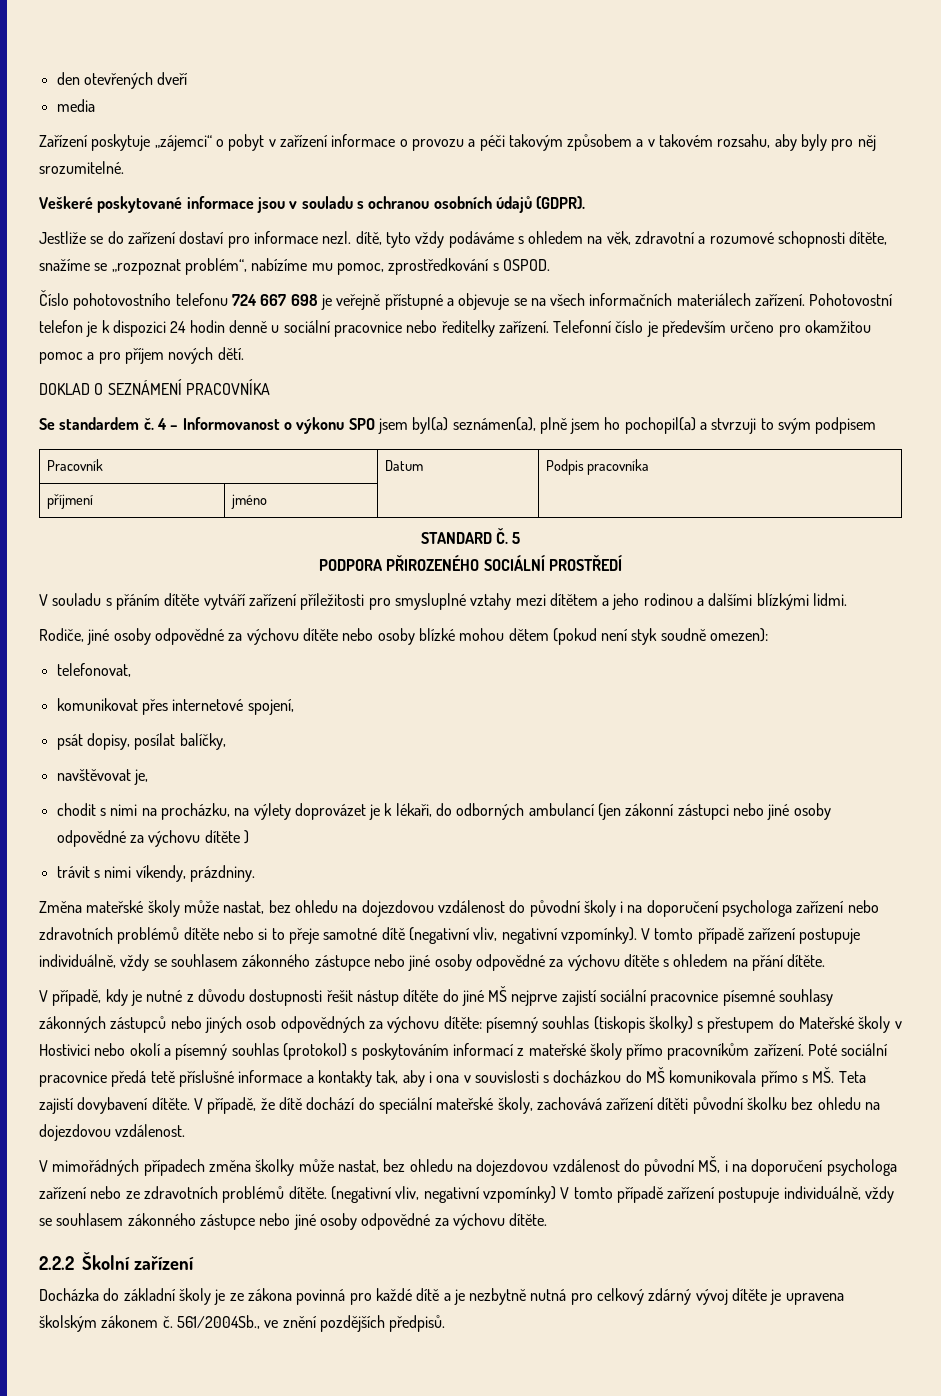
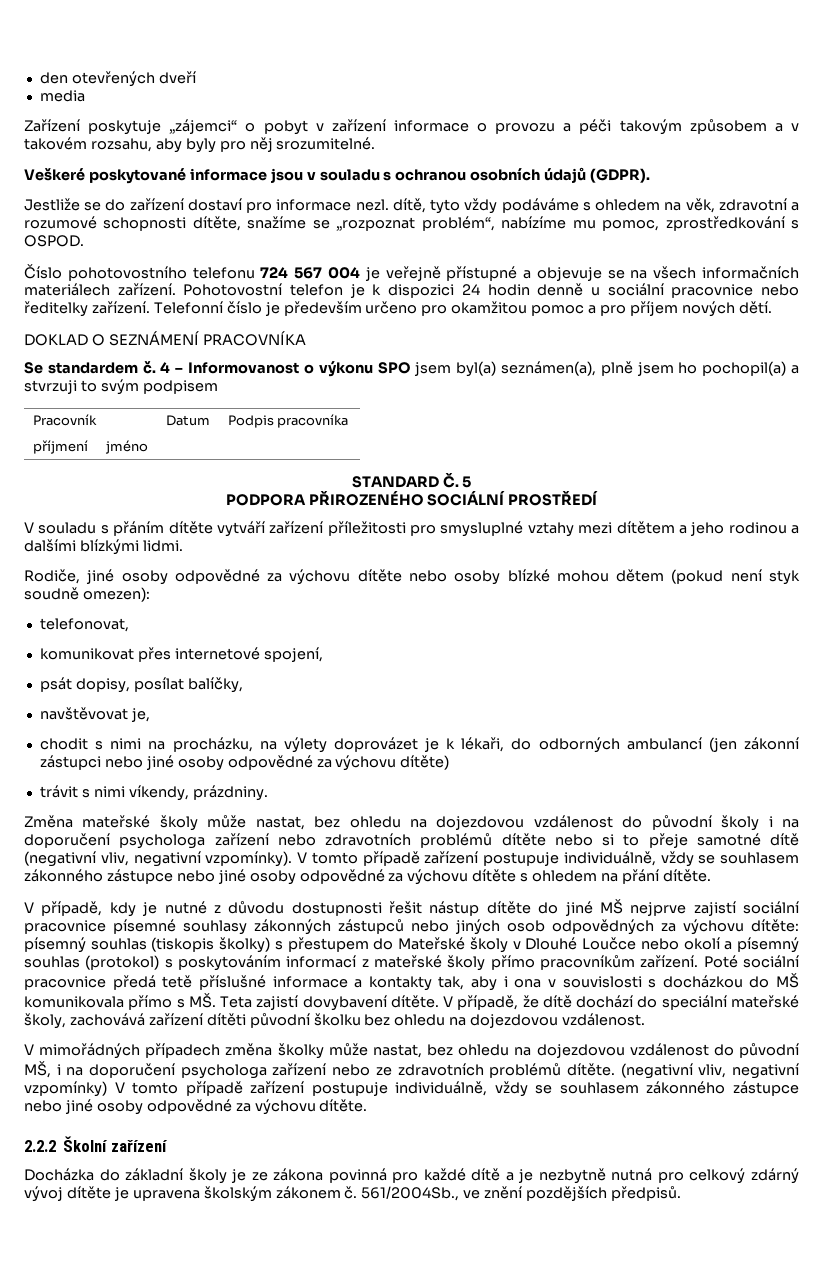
[260,294,318,306] 667 698 -> [294,267,360,279] 567 004
[204,830,249,844] dítěte ) -> [400,755,450,770] dítěte)
[39,1044,90,1056] Hostivici -> [525,937,637,950] Dlouhé Loučce

